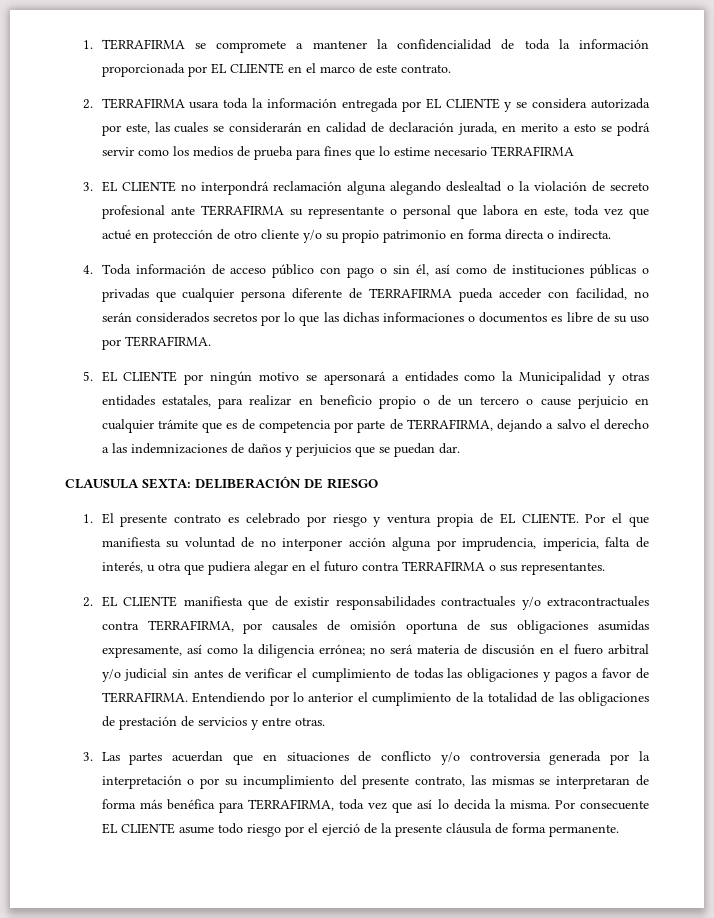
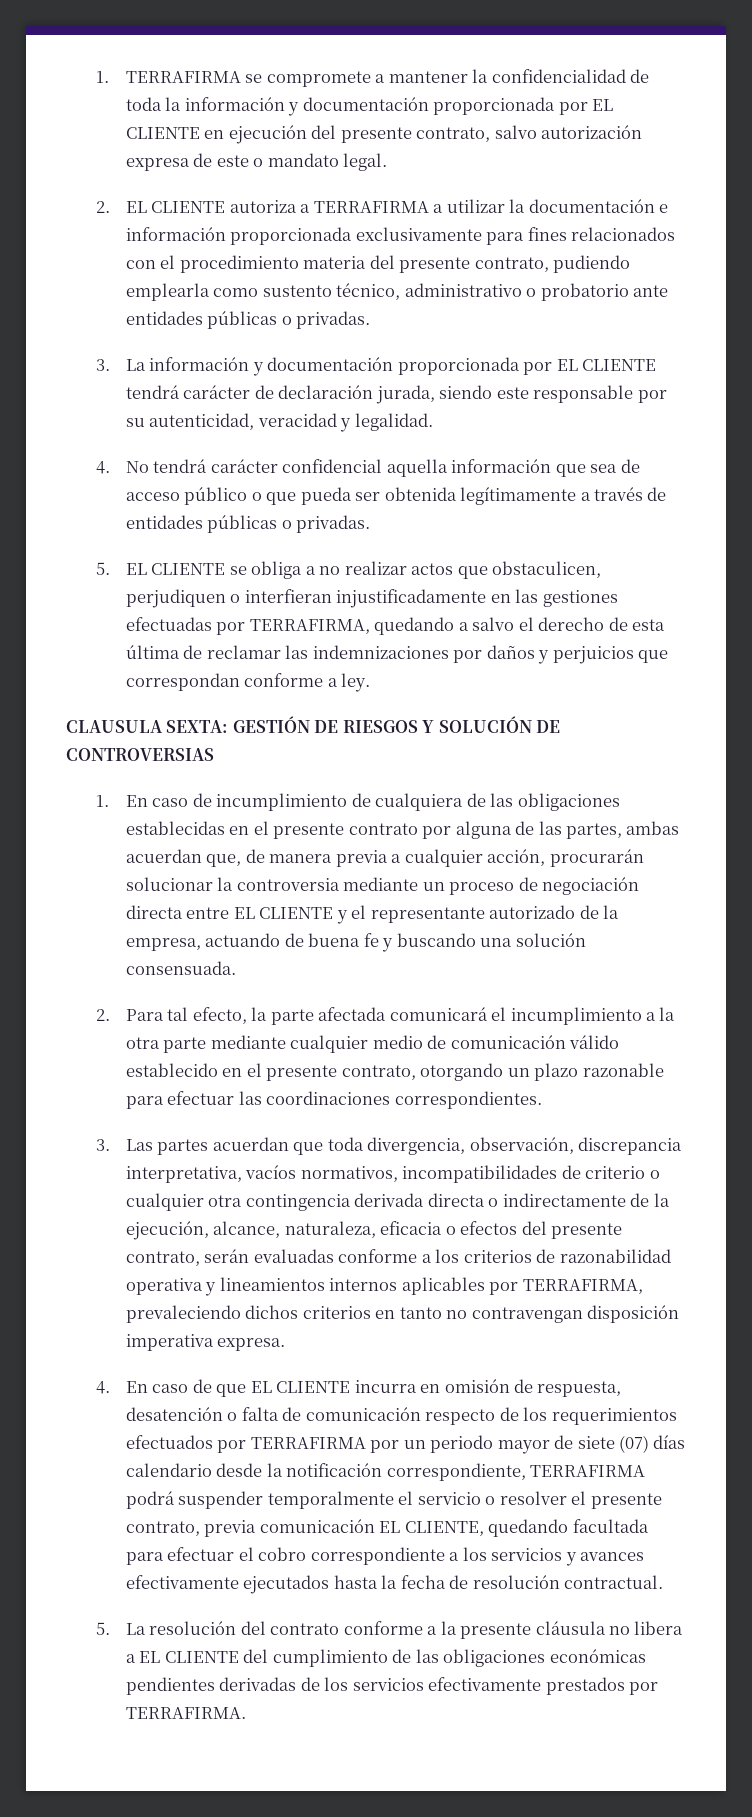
(649, 44) none -> [288,97,429,116] y documentación
[305,63,451,74] [83,98,650,112] [101,122,650,136] [101,146,574,160] [83,181,649,195] [101,205,649,219] [101,229,611,243] [83,264,649,278] [101,288,649,302] [101,312,649,326] [101,336,211,350] [83,371,649,385] [101,395,649,409] [101,419,649,433] [101,447,109,453] el marco de este contrato. // 2. TERRAFIRMA usara toda la información entregada por EL CLIENTE y se considera autorizada por este, las cuales se considerarán en calidad de declaración jurada, en merito a esto se podrá servir como los medios de prueba para fines que lo estime necesario TERRAFIRMA // 3. EL CLIENTE no interpondrá reclamación alguna alegando deslealtad o la violación de secreto profesional ante TERRAFIRMA su representante o personal que labora en este, toda vez que actué en protección de otro cliente y/o su propio patrimonio en forma directa o indirecta. // 4. Toda información de acceso público con pago o sin él, así como de instituciones públicas o privadas que cualquier persona diferente de TERRAFIRMA pueda acceder con facilidad, no serán considerados secretos por lo que las dichas informaciones o documentos es libre de su uso por TERRAFIRMA. // 5. EL CLIENTE por ningún motivo se apersonará a entidades como la Municipalidad y otras entidades estatales, para realizar en beneficio propio o de un tercero o cause perjuicio en cualquier trámite que es de competencia por parte de TERRAFIRMA, dejando a salvo el derecho a -> [228,125,643,144] [125,153,388,171] [95,199,669,213] [125,227,676,245] [125,255,631,273] [125,283,669,301] [125,311,371,329] [95,357,657,376] [125,385,667,404] [125,413,433,432] [95,459,640,477] [125,487,667,505] [125,515,371,533] [95,561,602,579] [125,589,618,608] [125,617,666,635] [125,645,281,659] ejecución del presente contrato, salvo autorización expresa de este o mandato legal. // 2. EL CLIENTE autoriza a TERRAFIRMA a utilizar la documentación e información proporcionada exclusivamente para fines relacionados con el procedimiento materia del presente contrato, pudiendo emplearla como sustento técnico, administrativo o probatorio ante entidades públicas o privadas. // 3. La información y documentación proporcionada por EL CLIENTE tendrá carácter de declaración jurada, siendo este responsable por su autenticidad, veracidad y legalidad. // 4. No tendrá carácter confidencial aquella información que sea de acceso público o que pueda ser obtenida legítimamente a través de entidades públicas o privadas. // 5. EL CLIENTE se obliga a no realizar actos que obstaculicen, perjudiquen o interfieran injustificadamente en las gestiones efectuadas por TERRAFIRMA, quedando a salvo el derecho de esta última de reclamar
[230,443,244,454] de -> [453,650,483,663] por
[378,443,460,457] [65,476,378,489] [83,513,649,527] [101,537,649,551] [101,561,605,575] [83,596,649,610] [101,620,649,634] [101,644,650,658] [101,668,649,682] [101,692,650,706] [101,716,325,730] se puedan dar. // CLAUSULA SEXTA: DELIBERACIÓN DE RIESGO // 1. El presente contrato es celebrado por riesgo y ventura propia de EL CLIENTE. Por el que manifiesta su voluntad de no interponer acción alguna por imprudencia, impericia, falta de interés, u otra que pudiera alegar en el futuro contra TERRAFIRMA o sus representantes. // 2. EL CLIENTE manifiesta que de existir responsabilidades contractuales y/o extracontractuales contra TERRAFIRMA, por causales de omisión oportuna de sus obligaciones asumidas expresamente, así como la diligencia errónea; no será materia de discusión en el fuero arbitral y/o judicial sin antes de verificar el cumplimiento de todas las obligaciones y pagos a favor de TERRAFIRMA. Entendiendo por lo anterior el cumplimiento de la totalidad de las obligaciones de prestación de servicios y entre otras. -> [125,673,371,692] [66,716,561,733] [66,748,214,761] [95,793,620,811] [125,821,680,839] [125,849,644,867] [125,877,640,895] [125,905,620,924] [125,933,586,952] [125,961,236,975] [95,1007,676,1025] [125,1035,620,1053] [125,1063,664,1081] [125,1091,542,1109] correspondan conforme a ley. // CLAUSULA SEXTA: GESTIÓN DE RIESGOS Y SOLUCIÓN DE CONTROVERSIAS // 1. En caso de incumplimiento de cualquiera de las obligaciones establecidas en el presente contrato por alguna de las partes, ambas acuerdan que, de manera previa a cualquier acción, procurarán solucionar la controversia mediante un proceso de negociación directa entre EL CLIENTE y el representante autorizado de la empresa, actuando de buena fe y buscando una solución consensuada. // 2. Para tal efecto, la parte afectada comunicará el incumplimiento a la otra parte mediante cualquier medio de comunicación válido establecido en el presente contrato, otorgando un plazo razonable para efectuar las coordinaciones correspondientes.
[262,751,650,765] [101,775,649,789] [101,799,649,813] [101,823,619,837] en situaciones de conflicto y/o controversia generada por la interpretación o por su incumplimiento del presente contrato, las mismas se interpretaran de forma más benéfica para TERRAFIRMA, toda vez que así lo decida la misma. Por consecuente EL CLIENTE asume todo riesgo por el ejerció de la presente cláusula de forma permanente. -> [327,1137,683,1155] [125,1165,660,1183] [125,1193,670,1211] [125,1221,623,1240] [125,1249,671,1266] [125,1277,643,1296] [125,1305,680,1323] [125,1334,286,1351] [95,1379,622,1397] [125,1407,677,1425] [125,1435,686,1454] [125,1463,646,1481] [125,1491,662,1509] [125,1519,649,1537] [125,1547,645,1566] [125,1575,664,1594] [95,1621,684,1639] [125,1649,646,1667] [125,1677,659,1695] [125,1707,246,1719] toda divergencia, observación, discrepancia interpretativa, vacíos normativos, incompatibilidades de criterio o cualquier otra contingencia derivada directa o indirectamente de la ejecución, alcance, naturaleza, eficacia o efectos del presente contrato, serán evaluadas conforme a los criterios de razonabilidad operativa y lineamientos internos aplicables por TERRAFIRMA, prevaleciendo dichos criterios en tanto no contravengan disposición imperativa expresa. // 4. En caso de que EL CLIENTE incurra en omisión de respuesta, desatención o falta de comunicación respecto de los requerimientos efectuados por TERRAFIRMA por un periodo mayor de siete (07) días calendario desde la notificación correspondiente, TERRAFIRMA podrá suspender temporalmente el servicio o resolver el presente contrato, previa comunicación EL CLIENTE, quedando facultada para efectuar el cobro correspondiente a los servicios y avances efectivamente ejecutados hasta la fecha de resolución contractual. // 5. La resolución del contrato conforme a la presente cláusula no libera a EL CLIENTE del cumplimiento de las obligaciones económicas pendientes derivadas de los servicios efectivamente prestados por TERRAFIRMA.

